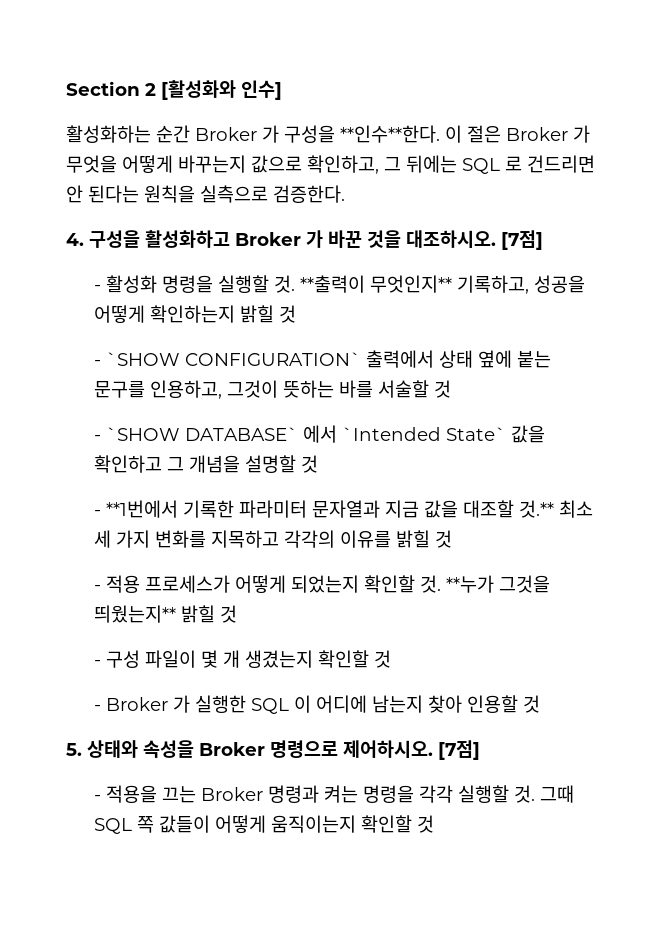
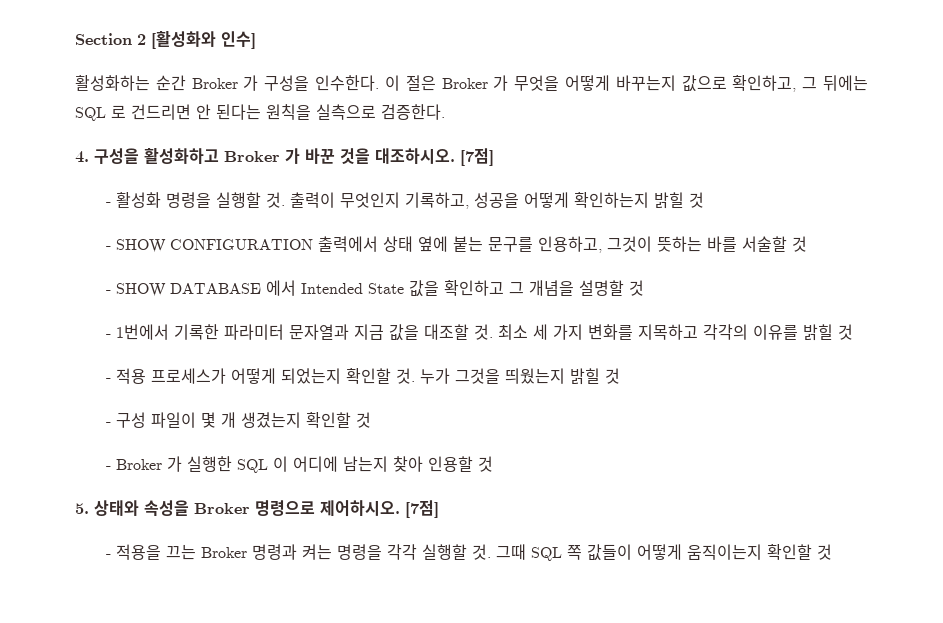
[340,125,440,143] **인수**한다. -> [315,75,380,91] 인수한다.
[299,275,452,293] **출력이 무엇인지** -> [289,192,400,208] 출력이 무엇인지
[105,352,361,366] `SHOW CONFIGURATION` -> [115,239,313,253] SHOW CONFIGURATION
[105,425,506,443] `SHOW DATABASE` 에서 `Intended State` -> [115,280,404,297] SHOW DATABASE 에서 Intended State
[105,500,178,518] **1번에서 -> [115,324,169,340] 1번에서
[518,500,554,518] 것.** -> [473,324,493,340] 것.
[445,575,550,593] [93,605,176,623] **누가 그것을 띄웠는지** -> [419,368,565,384] 누가 그것을 띄웠는지

